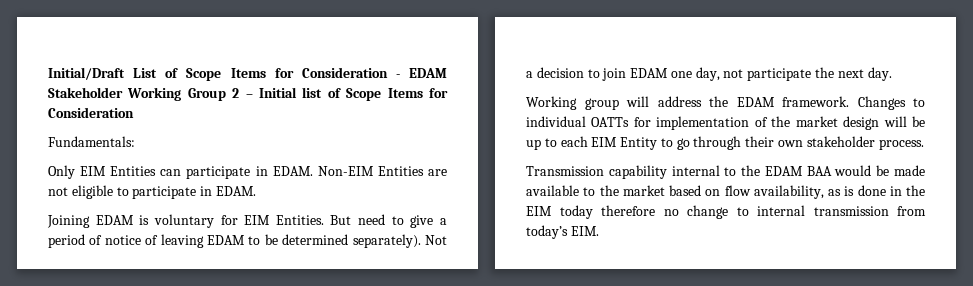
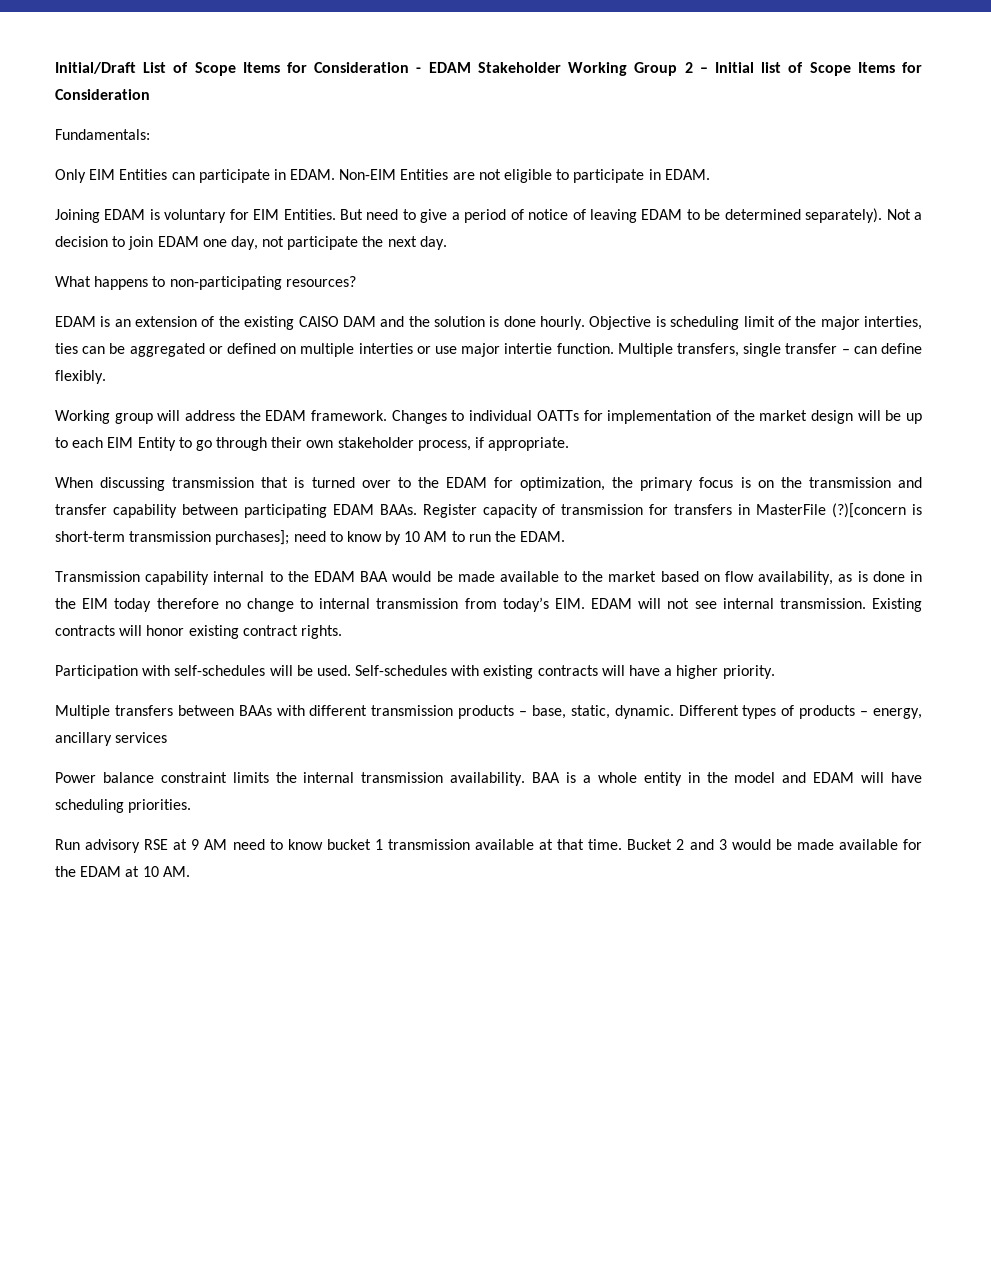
(892, 74) none -> [55,276,356,290] [55,316,923,330] [55,343,923,357] [55,370,106,384] // What happens to non-participating resources? // EDAM is an extension of the existing CAISO DAM and the solution is done hourly. Objective is scheduling limit of the major interties, ties can be aggregated or defined on multiple interties or use major intertie function. Multiple transfers, single transfer – can define flexibly.
[878,139,924,150] process. -> [417,437,570,451] [55,477,922,491] [55,503,922,518] [55,530,566,545] process, if appropriate. // When discussing transmission that is turned over to the EDAM for optimization, the primary focus is on the transmission and transfer capability between participating EDAM BAAs. Register capacity of transmission for transfers in MasterFile (?)[concern is short-term transmission purchases]; need to know by 10 AM to run the EDAM.
(599, 231) none -> [591,598,922,612] [55,625,342,639] [55,665,775,679] [55,705,922,719] [55,732,168,746] [55,772,923,786] [55,799,192,813] [55,839,923,853] [55,866,190,877] EDAM will not see internal transmission. Existing contracts will honor existing contract rights. // Participation with self-schedules will be used. Self-schedules with existing contracts will have a higher priority. // Multiple transfers between BAAs with different transmission products – base, static, dynamic. Different types of products – energy, ancillary services // Power balance constraint limits the internal transmission availability. BAA is a whole entity in the model and EDAM will have scheduling priorities. // Run advisory RSE at 9 AM need to know bucket 1 transmission available at that time. Bucket 2 and 3 would be made available for the EDAM at 10 AM.

